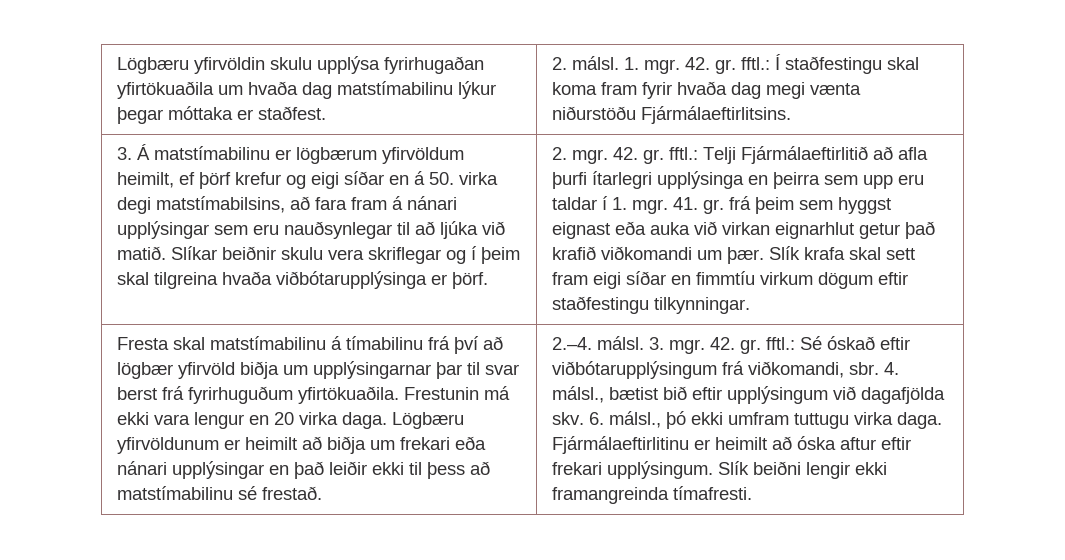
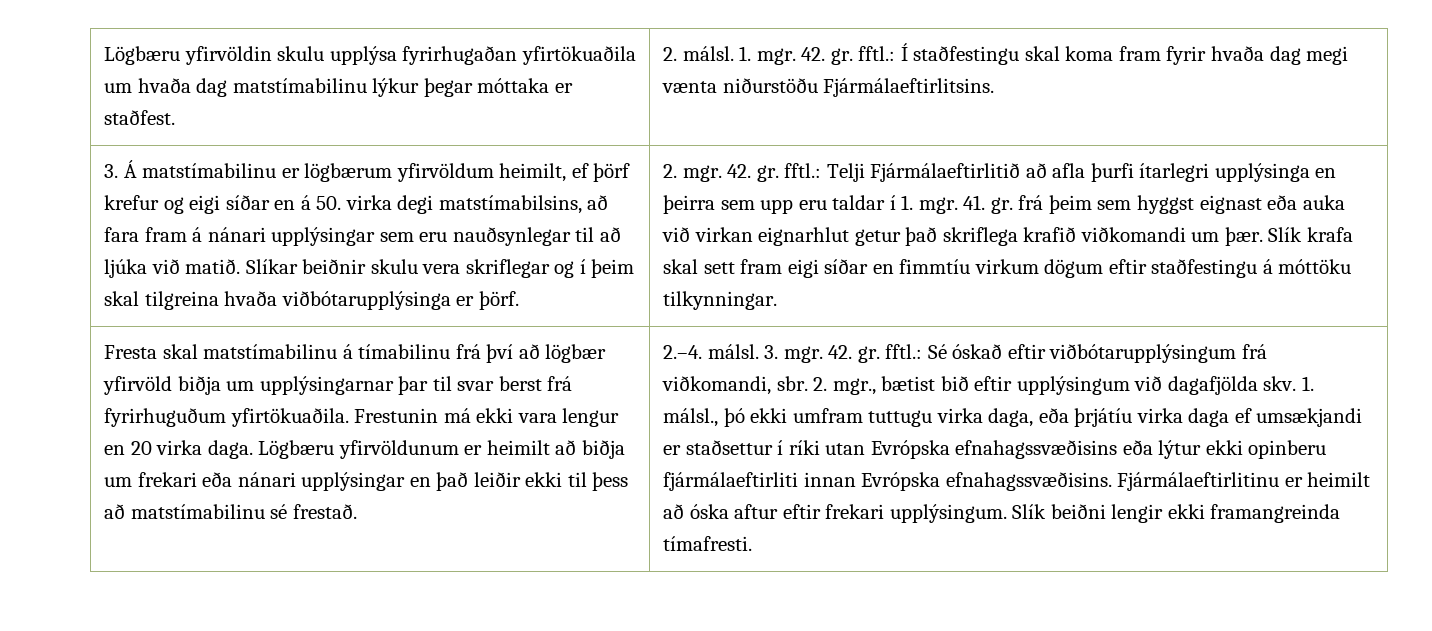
(936, 230) none -> [942,227,1018,246] skriflega
(650, 305) none -> [1262,259,1352,274] á móttöku
[884,362,900,375] [552,386,605,403] 4. málsl., -> [813,377,876,395] 2. mgr.,
[589,412,605,425] 6. -> [1301,376,1314,391] 1.
[897,412,943,429] daga. -> [988,408,1363,427] [663,440,1327,459] [663,472,1112,491] daga, eða þrjátíu virka daga ef umsækjandi er staðsettur í ríki utan Evrópska efnahagssvæðisins eða lýtur ekki opinberu fjármálaeftirliti innan Evrópska efnahagssvæðisins.

